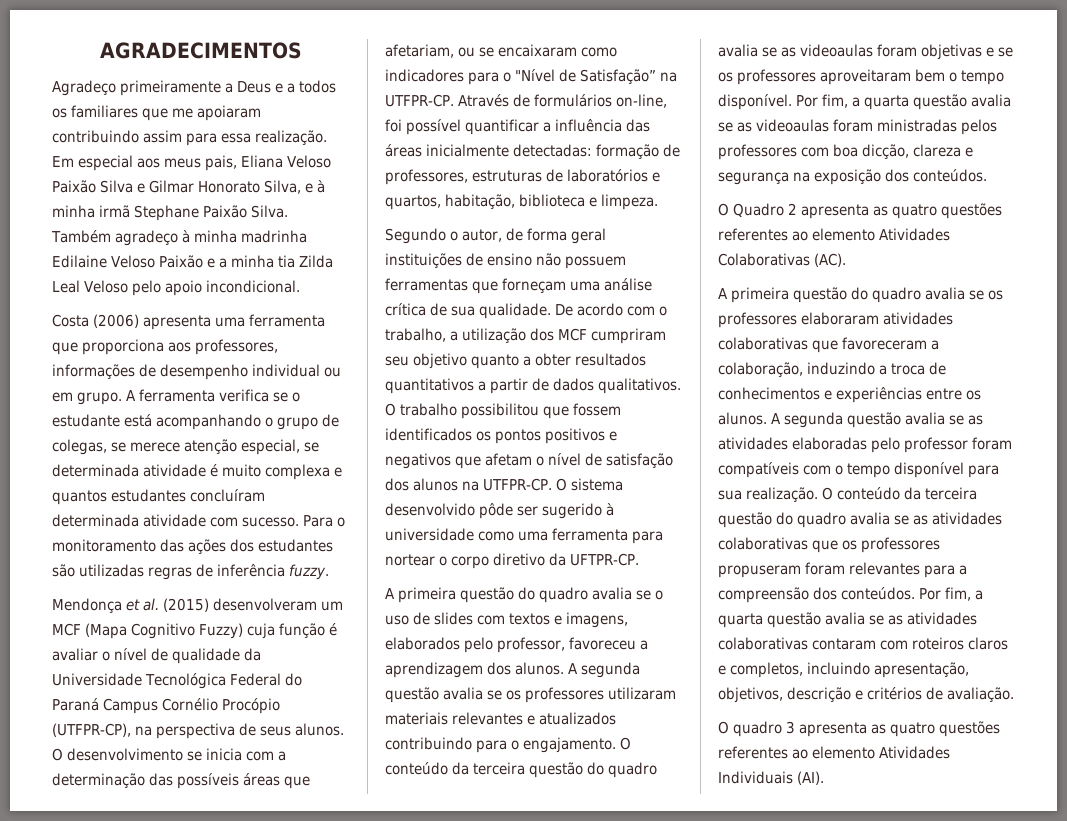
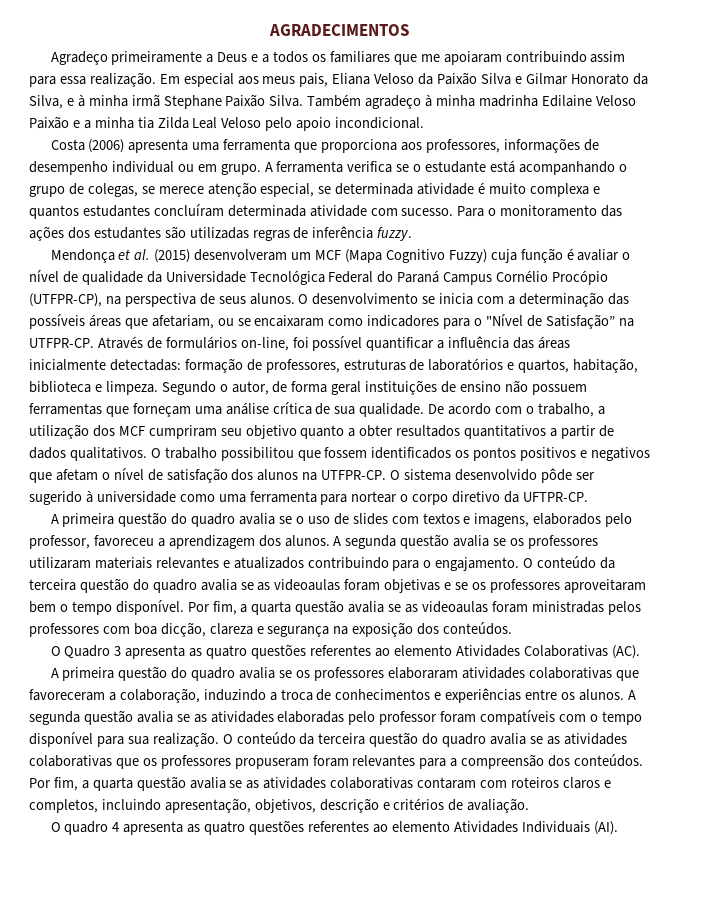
(331, 161) none -> [418,73,434,85] da
(260, 187) none -> [632,73,648,85] da
(658, 202) // -> (158, 388) none
[788,203,797,215] 2 -> [114,646,122,656] 3
[786,721,795,734] 3 -> [112,822,120,832] 4

